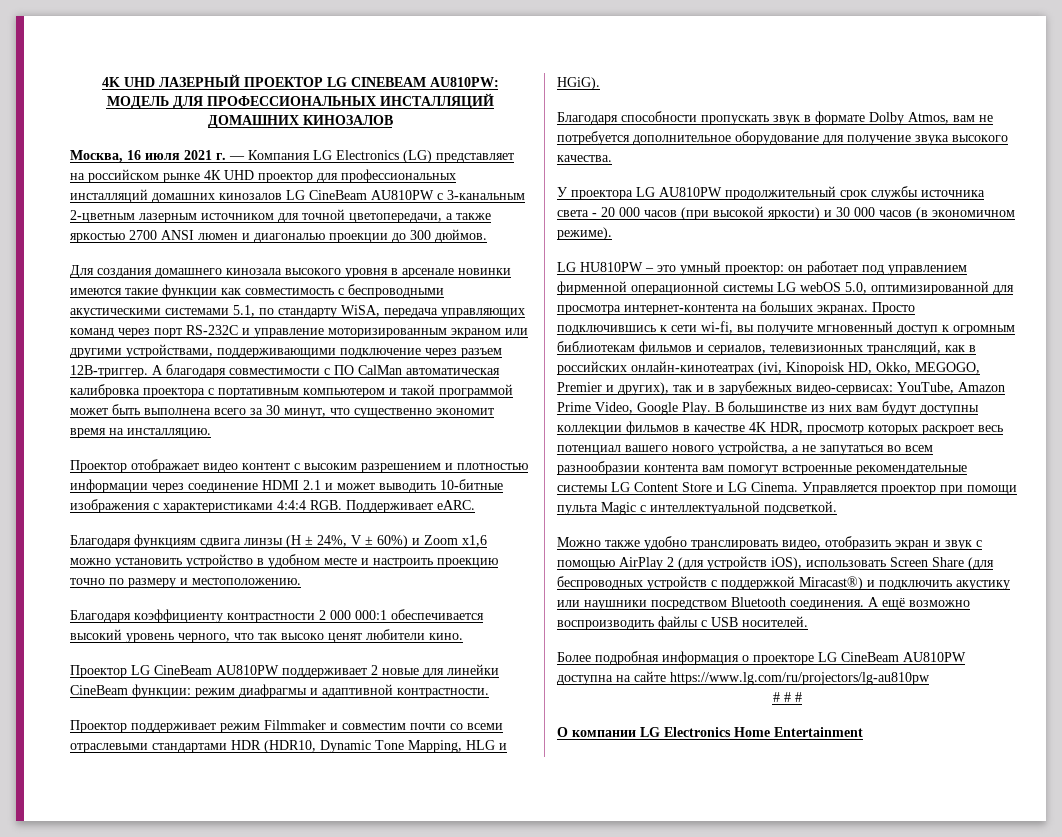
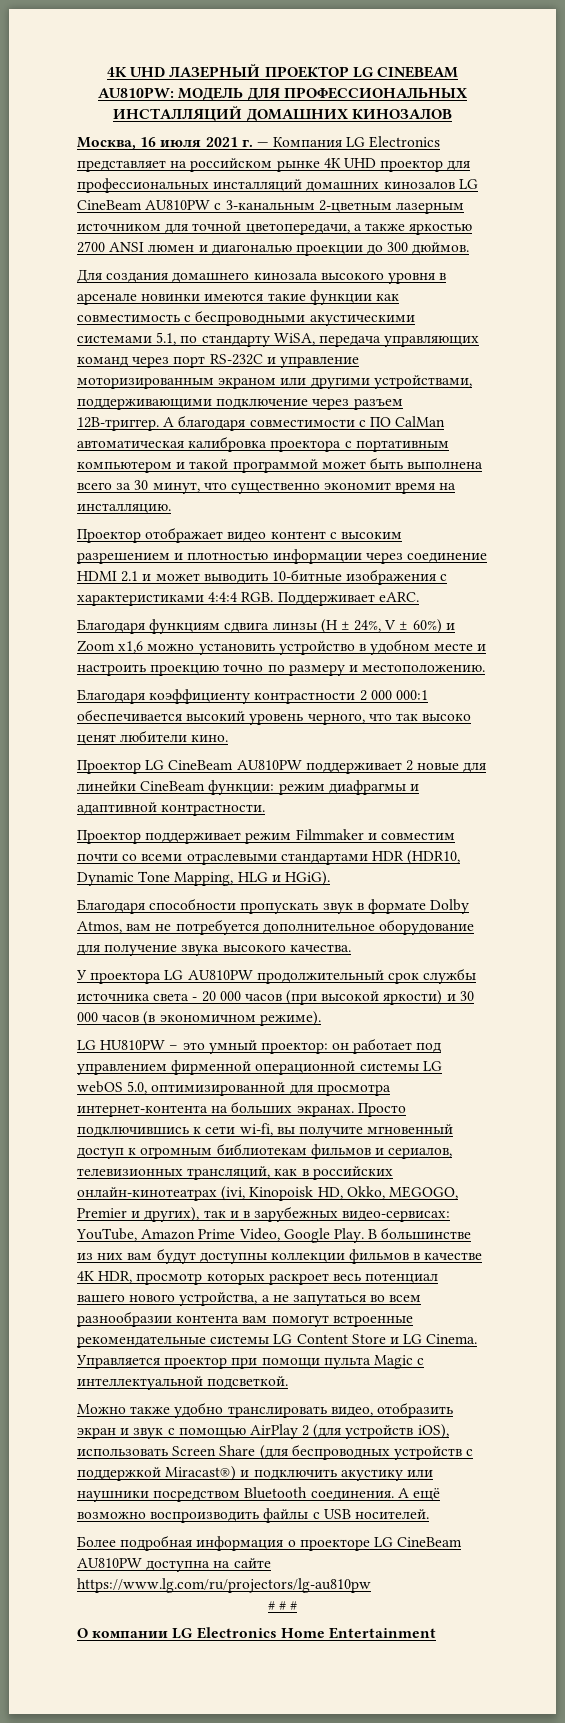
[403,150,432,163] (LG) -> (441, 142) none

